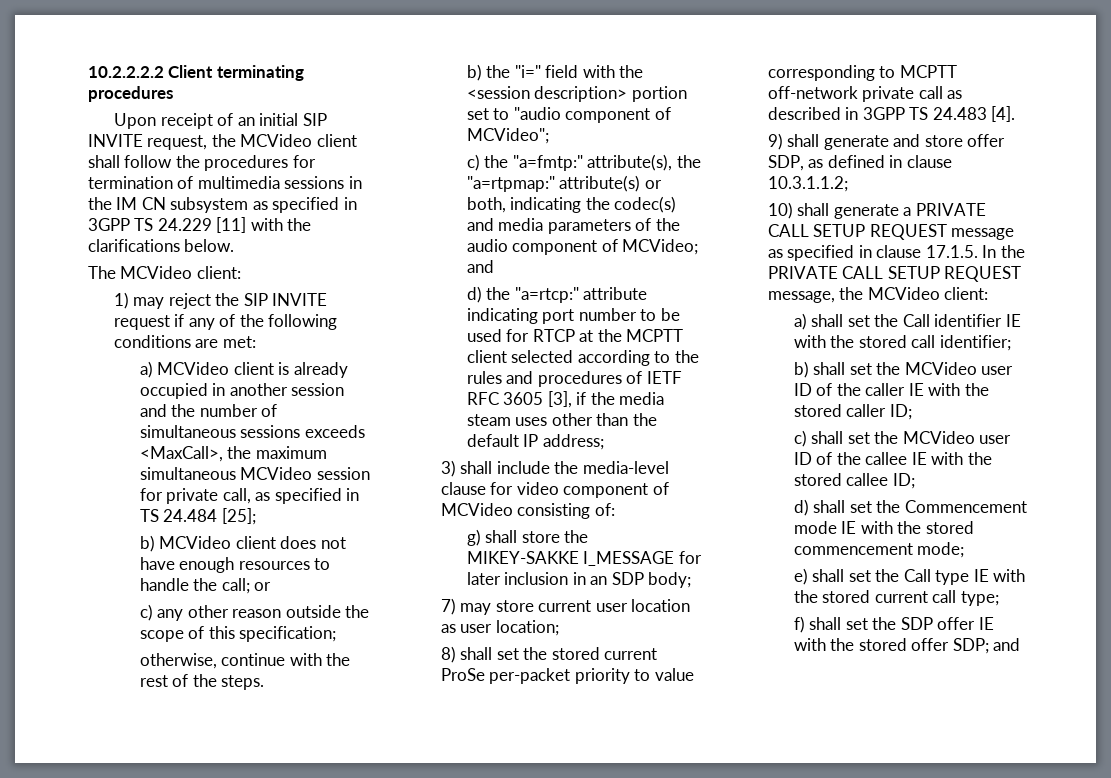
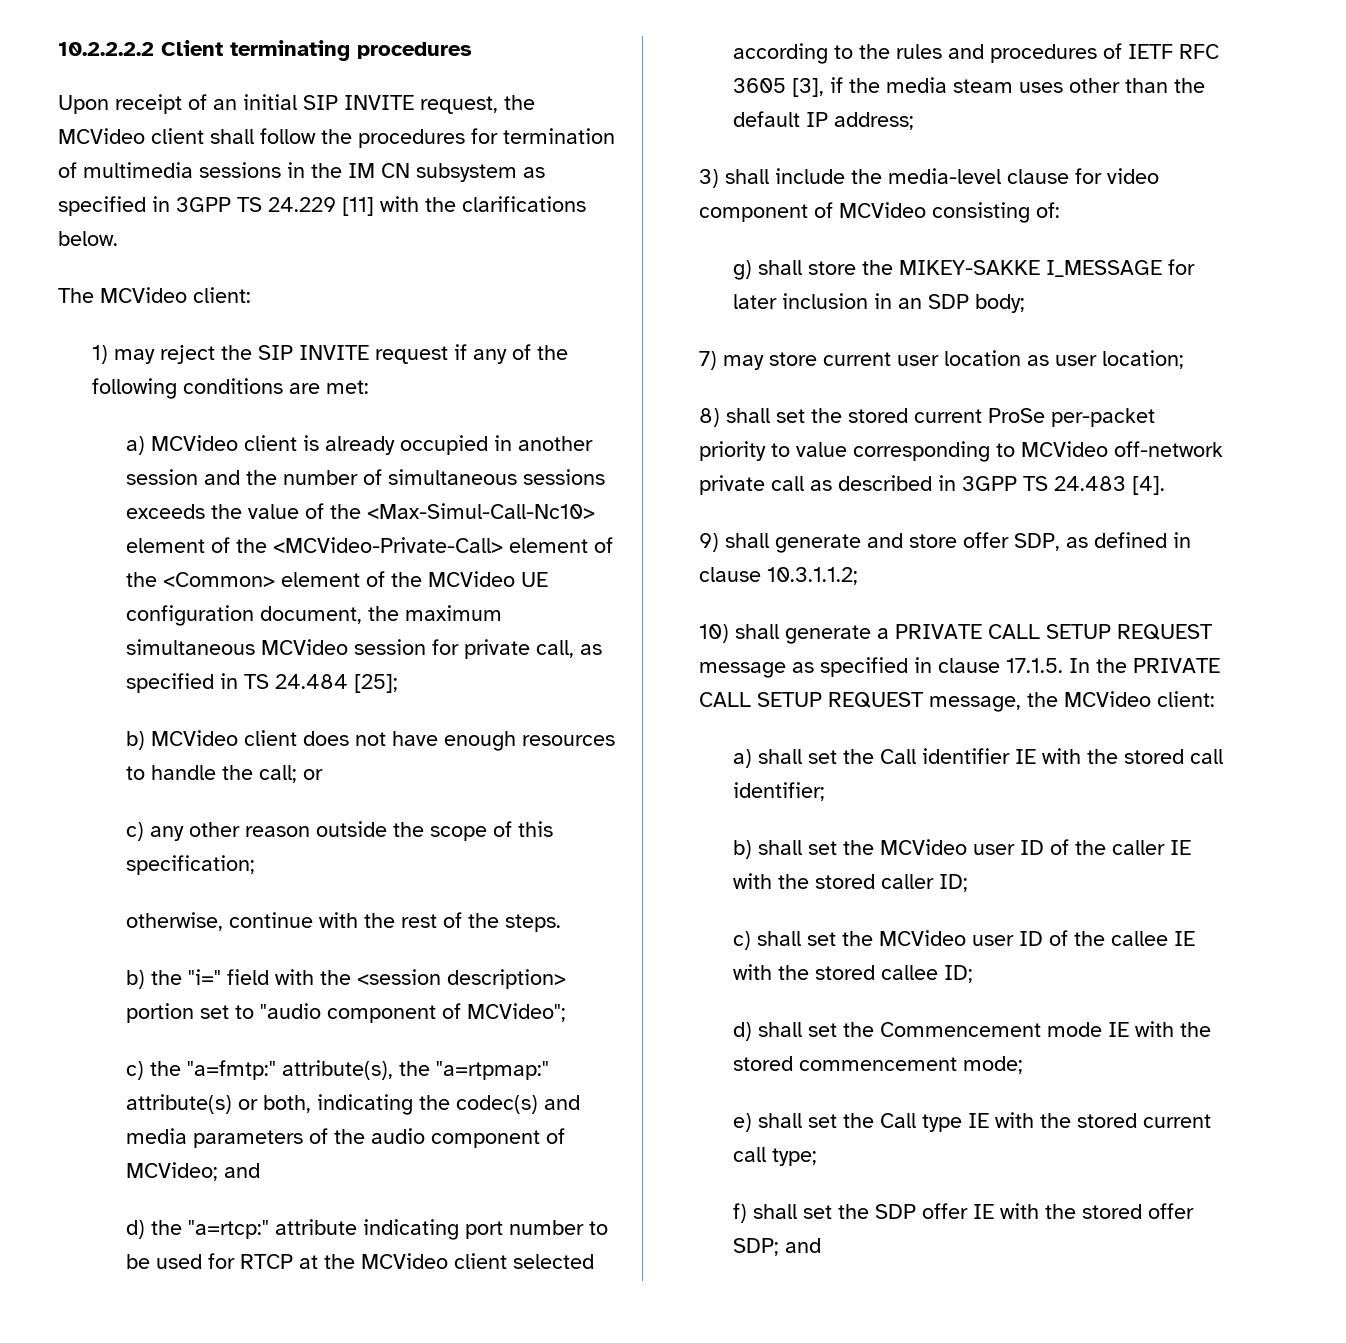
[139,446,223,462] <MaxCall>, -> [210,503,595,519] [125,537,613,553] [125,571,548,587] [125,605,362,626] the value of the <Max-Simul-Call-Nc10> element of the <MCVideo-Private-Call> element of the <Common> element of the MCVideo UE configuration document,
[626,329,684,342] MCPTT -> [360,1253,448,1269] MCVideo
[899,65,957,78] MCPTT -> [1020,441,1108,457] MCVideo

